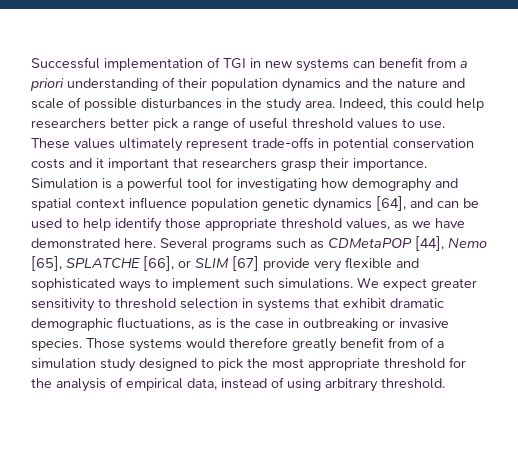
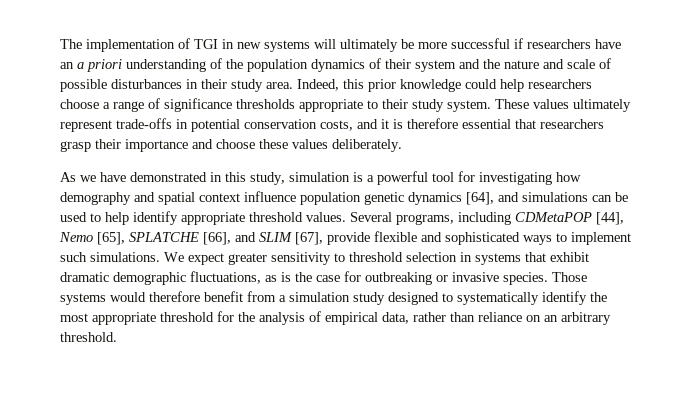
[31,57,100,69] Successful -> [60,39,82,49] The
[353,57,456,68] can benefit from -> [314,38,621,52] [60,62,74,69] will ultimately be more successful if researchers have an
[178,78,207,88] their -> [226,59,243,69] the
(341, 85) none -> [369,58,456,72] of their system
[241,98,262,108] the -> [201,79,227,89] their
(413, 103) none -> [368,79,461,92] prior knowledge
[110,118,178,131] better pick -> [60,99,99,109] choose
[249,117,445,129] useful threshold values to use. -> [164,98,491,112] significance thresholds appropriate to their study system.
[31,158,65,169] costs -> [320,120,353,131] costs,
[108,158,169,171] important -> [393,118,511,129] is therefore essential
[353,158,427,171] [31,178,98,189] importance. Simulation -> [125,139,402,152] [60,172,350,185] importance and choose these values deliberately. // As we have demonstrated in this study, simulation
(433, 203) none -> [522,192,588,202] simulations
[165,218,465,231] [31,238,324,251] those appropriate threshold values, as we have demonstrated here. Several programs such as -> [181,212,511,225] appropriate threshold values. Several programs, including
[178,256,342,272] or SLIM [67] provide very -> [235,232,370,245] and SLIM [67], provide
[288,318,299,328] in -> [344,271,361,282] for
[292,337,434,352] greatly benefit from of -> [204,291,276,302] benefit from
[218,358,243,371] pick -> [457,291,587,305] systematically identify
[221,377,321,391] instead of using -> [413,312,558,322] rather than reliance on an

